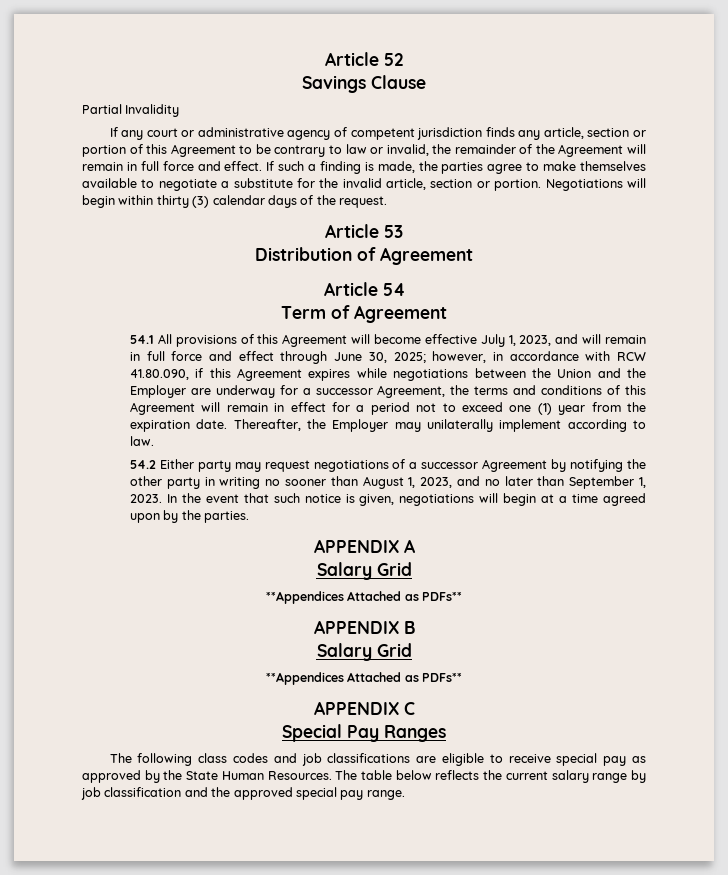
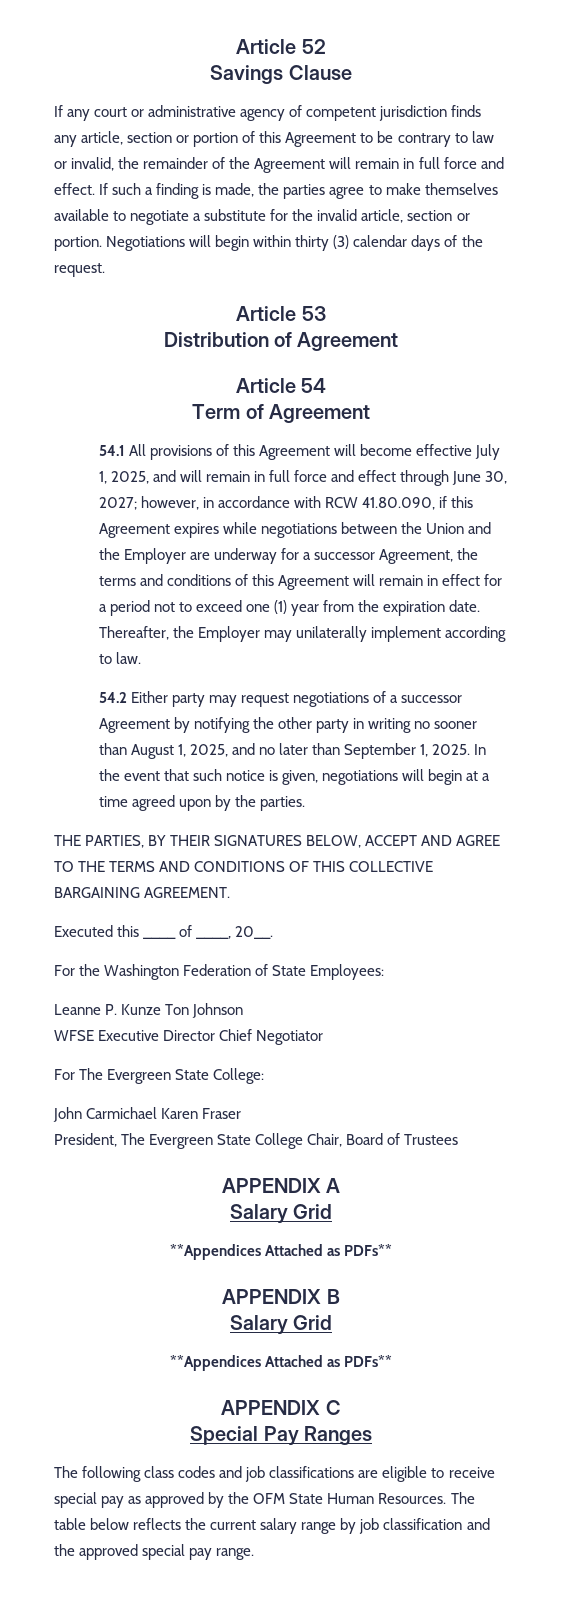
[82,104,180,117] // Partial Invalidity -> (352, 72) none
[519,335,552,346] 2023, -> [110,471,149,484] 2025,
[393,352,426,363] 2025; -> [98,497,137,510] 2027;
[420,477,453,488] 2023, -> [189,744,228,757] 2025,
[129,494,162,503] 2023. -> [432,744,471,755] 2025.
(250, 517) none -> [54,835,501,848] [54,861,434,872] [54,887,231,898] [54,925,140,937] [143,937,177,939] [179,925,274,939] [54,964,385,980] [54,1003,244,1018] [54,1029,324,1045] [54,1068,265,1084] [53,1107,242,1122] [54,1133,459,1149] // THE PARTIES, BY THEIR SIGNATURES BELOW, ACCEPT AND AGREE TO THE TERMS AND CONDITIONS OF THIS COLLECTIVE BARGAINING AGREEMENT. // Executed this ____ of ____, 20__. // For the Washington Federation of State Employees: // Leanne P. Kunze Ton Johnson // WFSE Executive Director Chief Negotiator // For The Evergreen State College: // John Carmichael Karen Fraser // President, The Evergreen State College Chair, Board of Trustees
(183, 775) none -> [253,1493,286,1504] OFM

